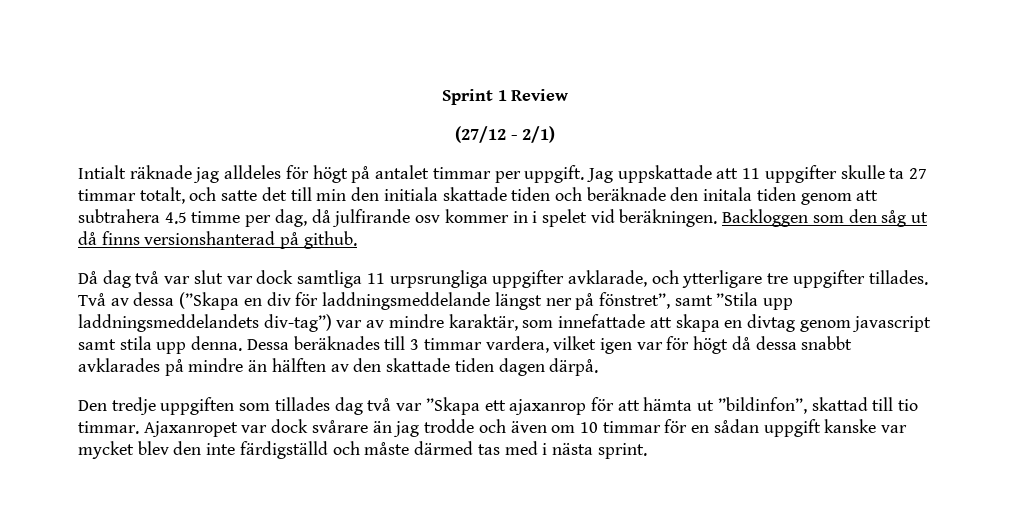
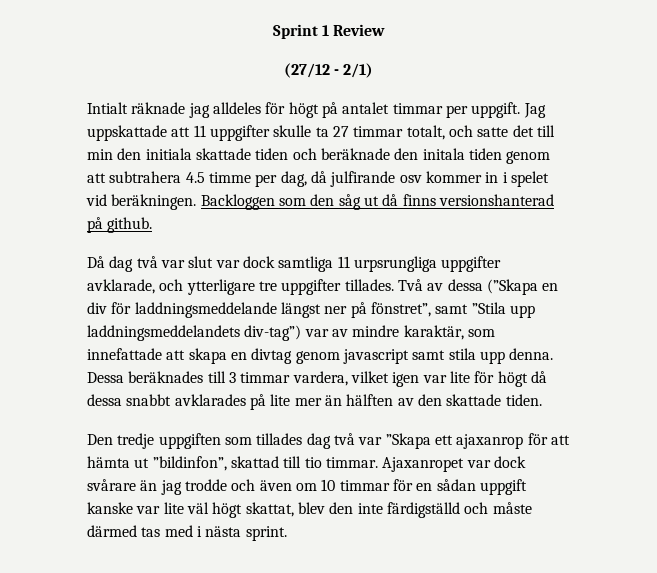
(663, 346) none -> [449,371,470,383] lite
[188,358,244,372] mindre -> [270,394,322,406] lite mer
[454,358,599,376] tiden dagen därpå. -> [505,394,542,406] tiden.
[78,441,134,459] mycket -> [163,502,294,518] lite väl högt skattat,

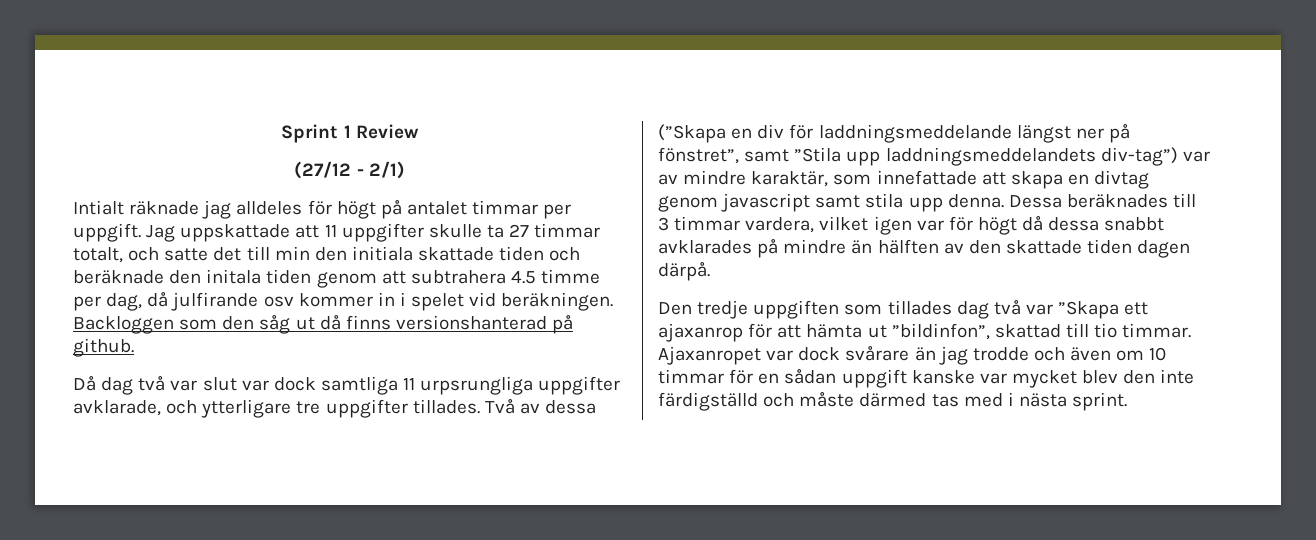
[449,371,470,383] lite -> (944, 225) none
[270,394,322,406] lite mer -> [783,239,847,254] mindre
[505,394,542,406] tiden. -> [1087,239,1191,258] [658,262,710,281] tiden dagen därpå.
[163,502,294,518] lite väl högt skattat, -> [1011,370,1077,388] mycket

